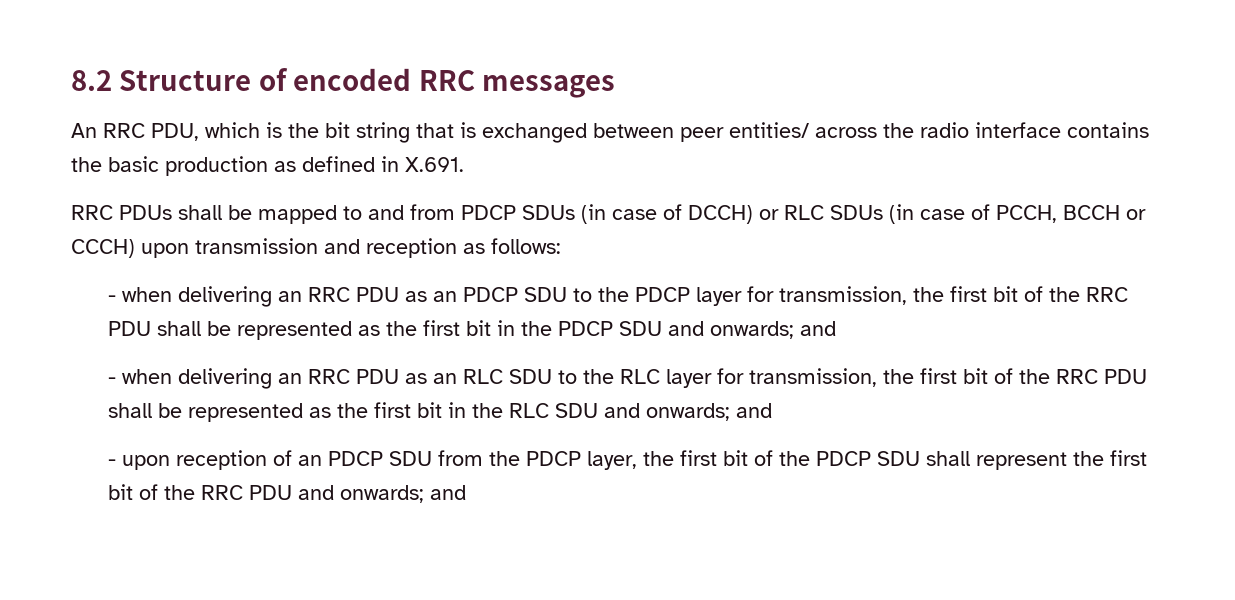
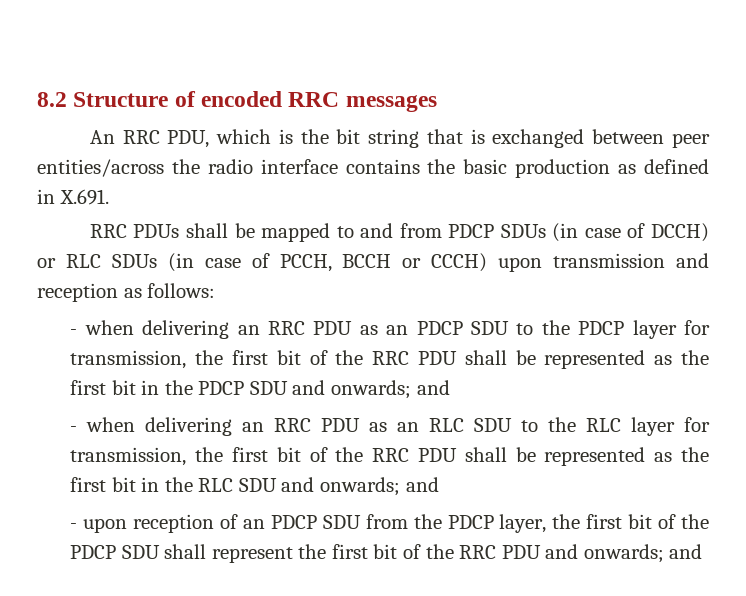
[729,122,877,138] entities/ across -> [37,159,164,177] entities/across

